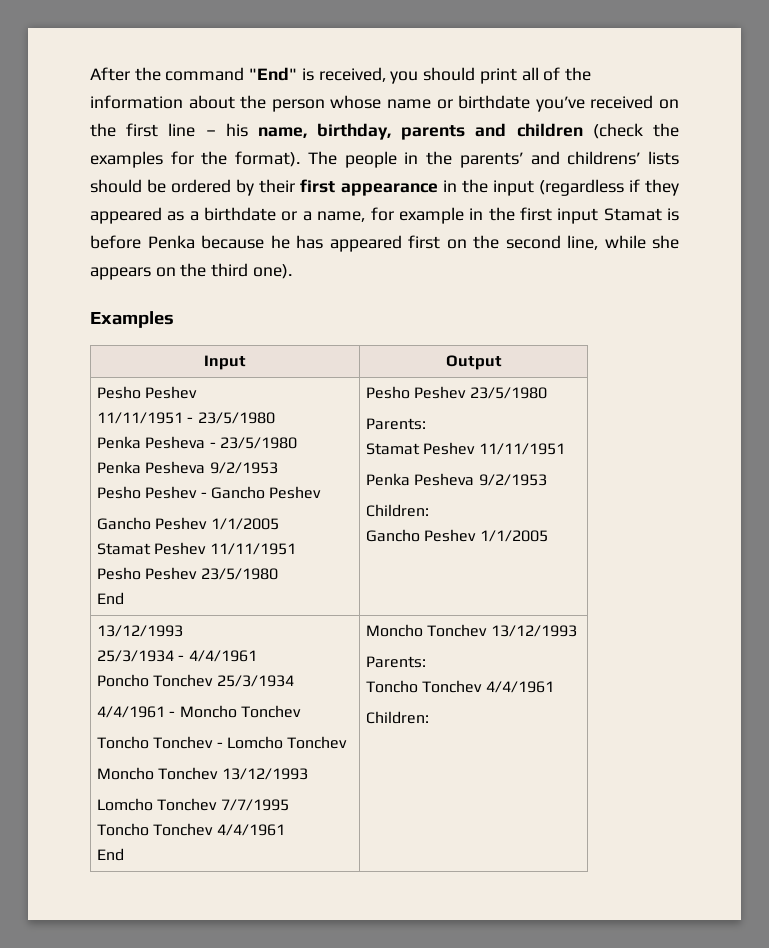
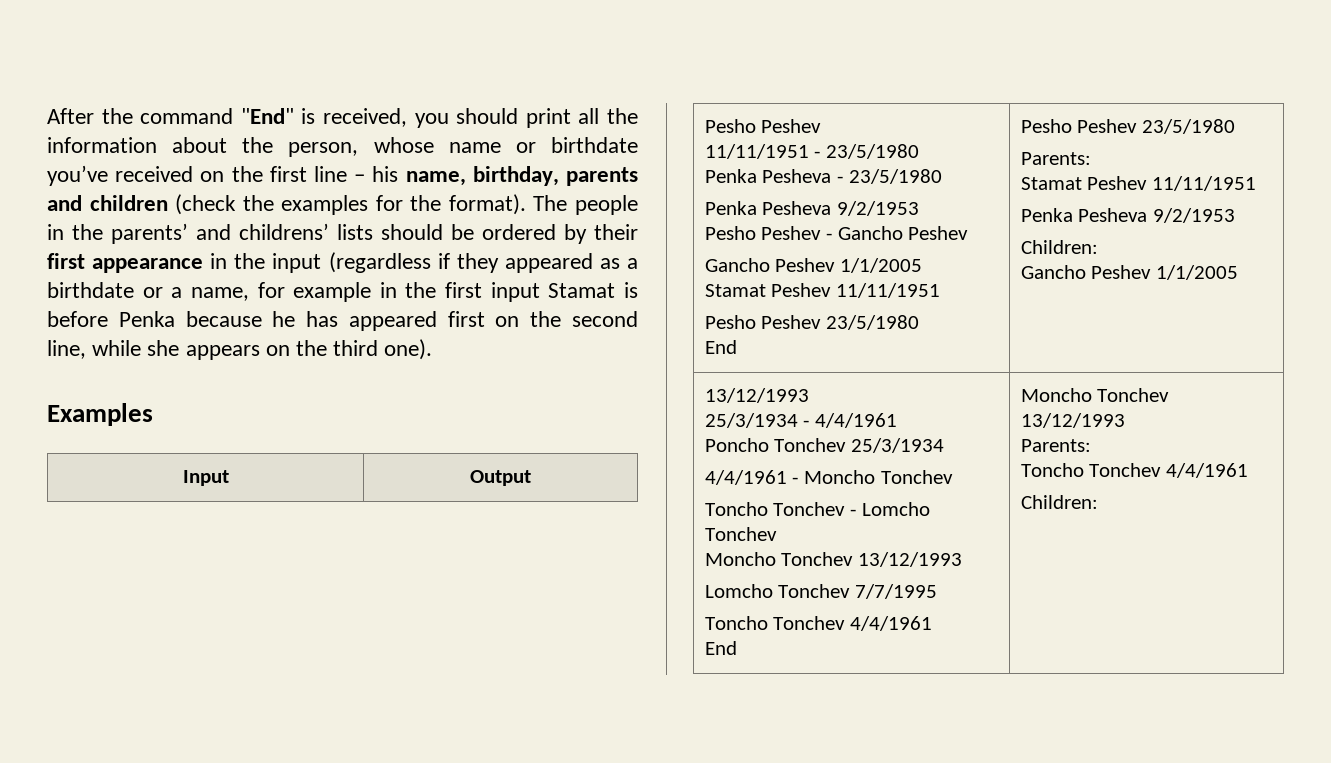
[543,67,561,81] of -> (600, 116) none
[271,99,325,112] person -> [288,142,359,157] person,

